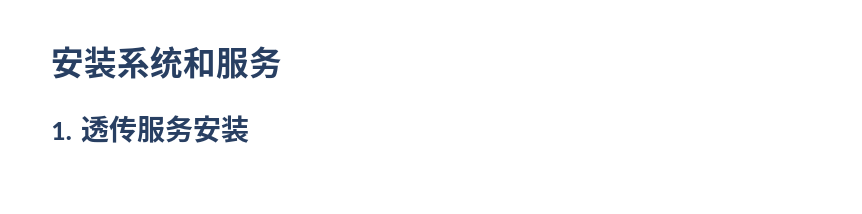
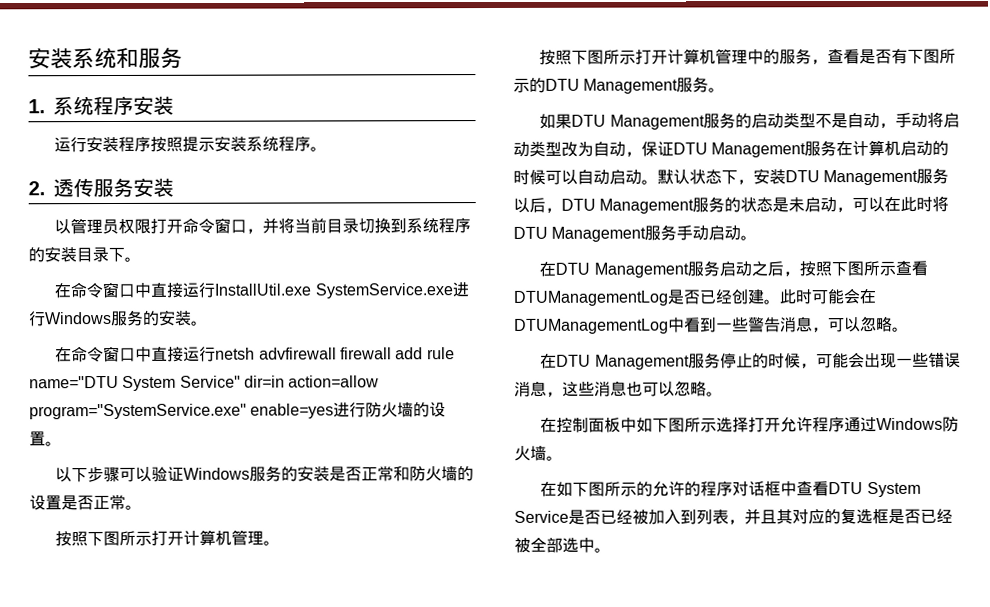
[81,115,250,143] 透传服务安装 -> [53,95,174,116] [54,135,328,153] [28,177,174,198] [54,217,472,235] [28,246,141,263] [54,281,469,299] [29,309,208,327] [55,345,455,363] [29,375,380,391] [29,402,447,420] [29,431,62,447] [55,465,475,483] [29,494,142,511] [55,529,281,547] [539,48,957,65] [513,76,726,94] [539,111,960,130] [513,139,950,158] [513,167,950,186] [513,195,950,214] [513,224,758,242] [539,260,928,278] [513,288,877,306] [514,316,909,334] [540,352,961,370] [514,380,723,397] [540,416,960,433] [514,445,563,461] [540,481,921,498] [514,508,953,525] [514,536,611,553] 系统程序安装 // 运行安装程序按照提示安装系统程序。 // 2.透传服务安装 // 以管理员权限打开命令窗口，并将当前目录切换到系统程序的安装目录下。 // 在命令窗口中直接运行InstallUtil.exe SystemService.exe进行Windows服务的安装。 // 在命令窗口中直接运行netsh advfirewall firewall add rule name="DTU System Service" dir=in action=allow program="SystemService.exe" enable=yes进行防火墙的设置。 // 以下步骤可以验证Windows服务的安装是否正常和防火墙的设置是否正常。 // 按照下图所示打开计算机管理。 // 按照下图所示打开计算机管理中的服务，查看是否有下图所示的DTU Management服务。 // 如果DTU Management服务的启动类型不是自动，手动将启动类型改为自动，保证DTU Management服务在计算机启动的时候可以自动启动。默认状态下，安装DTU Management服务以后，DTU Management服务的状态是未启动，可以在此时将DTU Management服务手动启动。 // 在DTU Management服务启动之后，按照下图所示查看DTUManagementLog是否已经创建。此时可能会在DTUManagementLog中看到一些警告消息，可以忽略。 // 在DTU Management服务停止的时候，可能会出现一些错误消息，这些消息也可以忽略。 // 在控制面板中如下图所示选择打开允许程序通过Windows防火墙。 // 在如下图所示的允许的程序对话框中查看DTU System Service是否已经被加入到列表，并且其对应的复选框是否已经被全部选中。

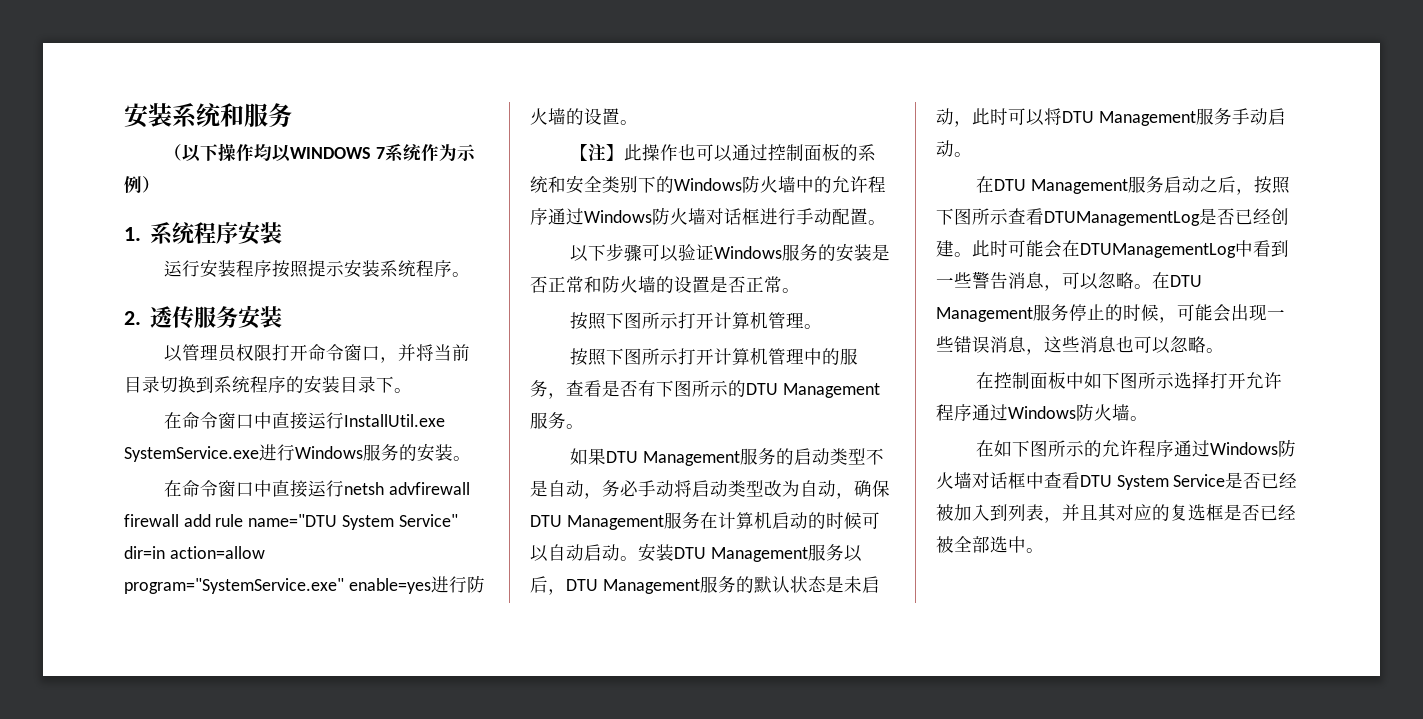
(183, 58) none -> [163,143,476,162] [124,176,160,193] // （以下操作均以WINDOWS 7系统作为示例）
(62, 444) none -> [569,143,876,162] [530,175,886,194] [530,207,886,225] // 【注】此操作也可以通过控制面板的系统和安全类别下的Windows防火墙中的允许程序通过Windows防火墙对话框进行手动配置。
(896, 125) none -> [602,480,638,497] 务必
[641,141,674,157] 保证 -> [854,480,890,497] 确保
[657,169,754,185] 默认状态下， -> (638, 558) none
(742, 205) none -> [753,576,790,593] 默认
[852,196,934,213] 可以在此时 -> [972,108,1044,126] 此时可以
(909, 329) // -> (1152, 286) none
[684,481,734,497] 的程序 -> [1137,439,1296,457] [936,472,972,489] 程序通过Windows防火墙

